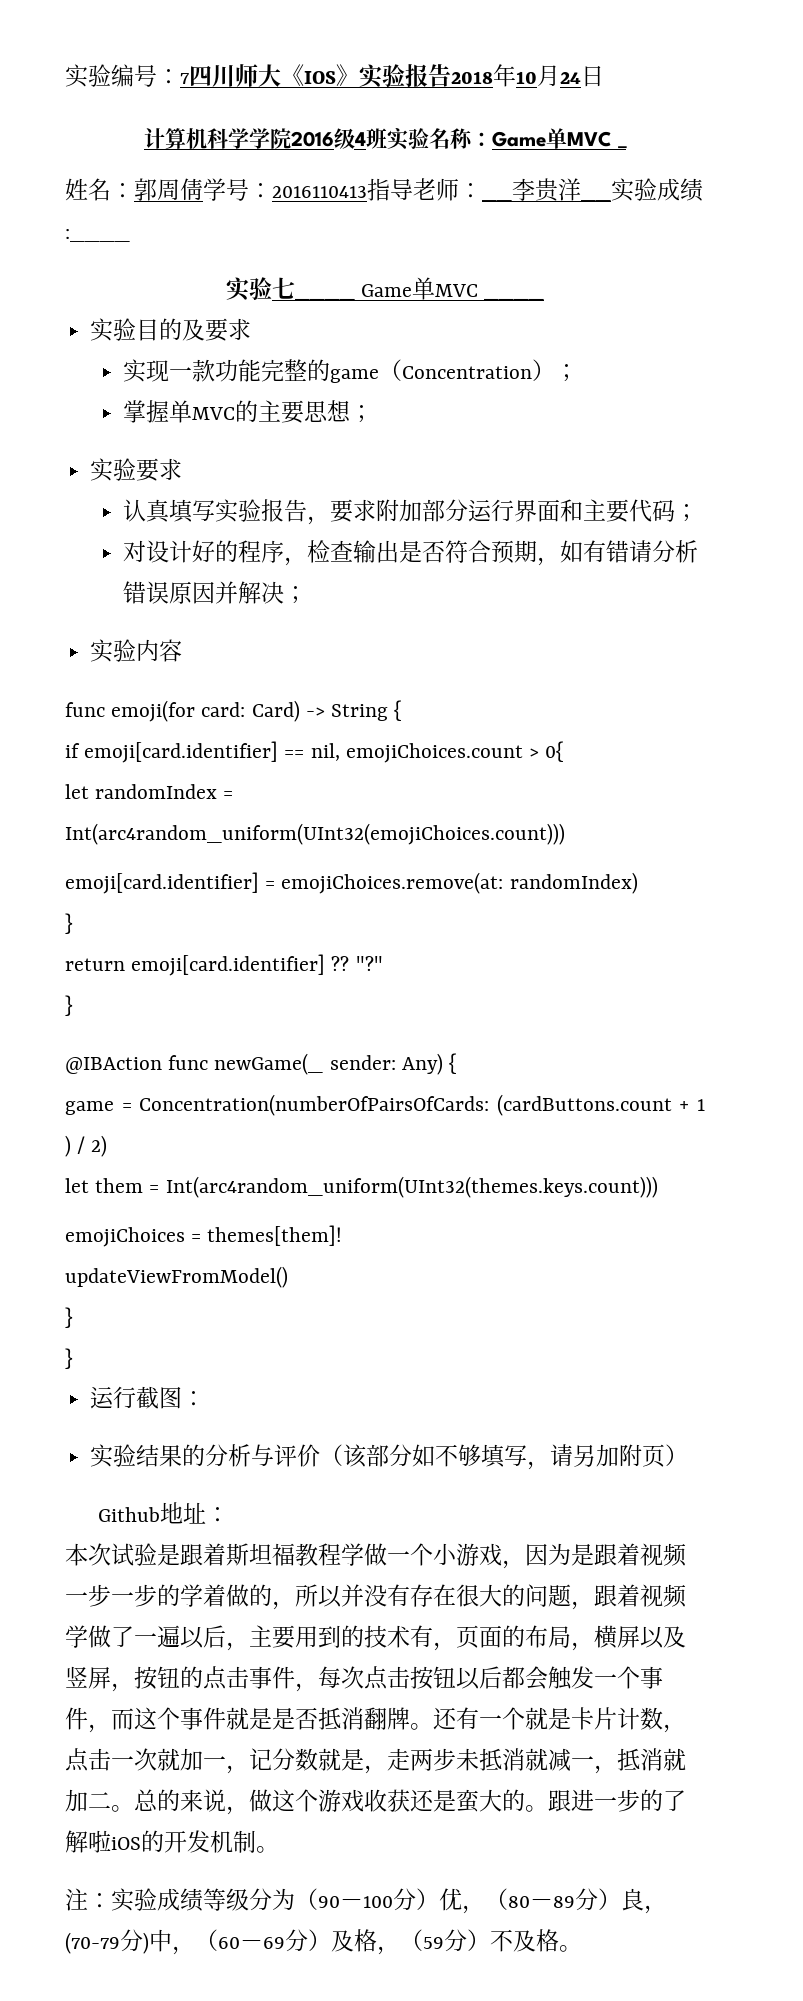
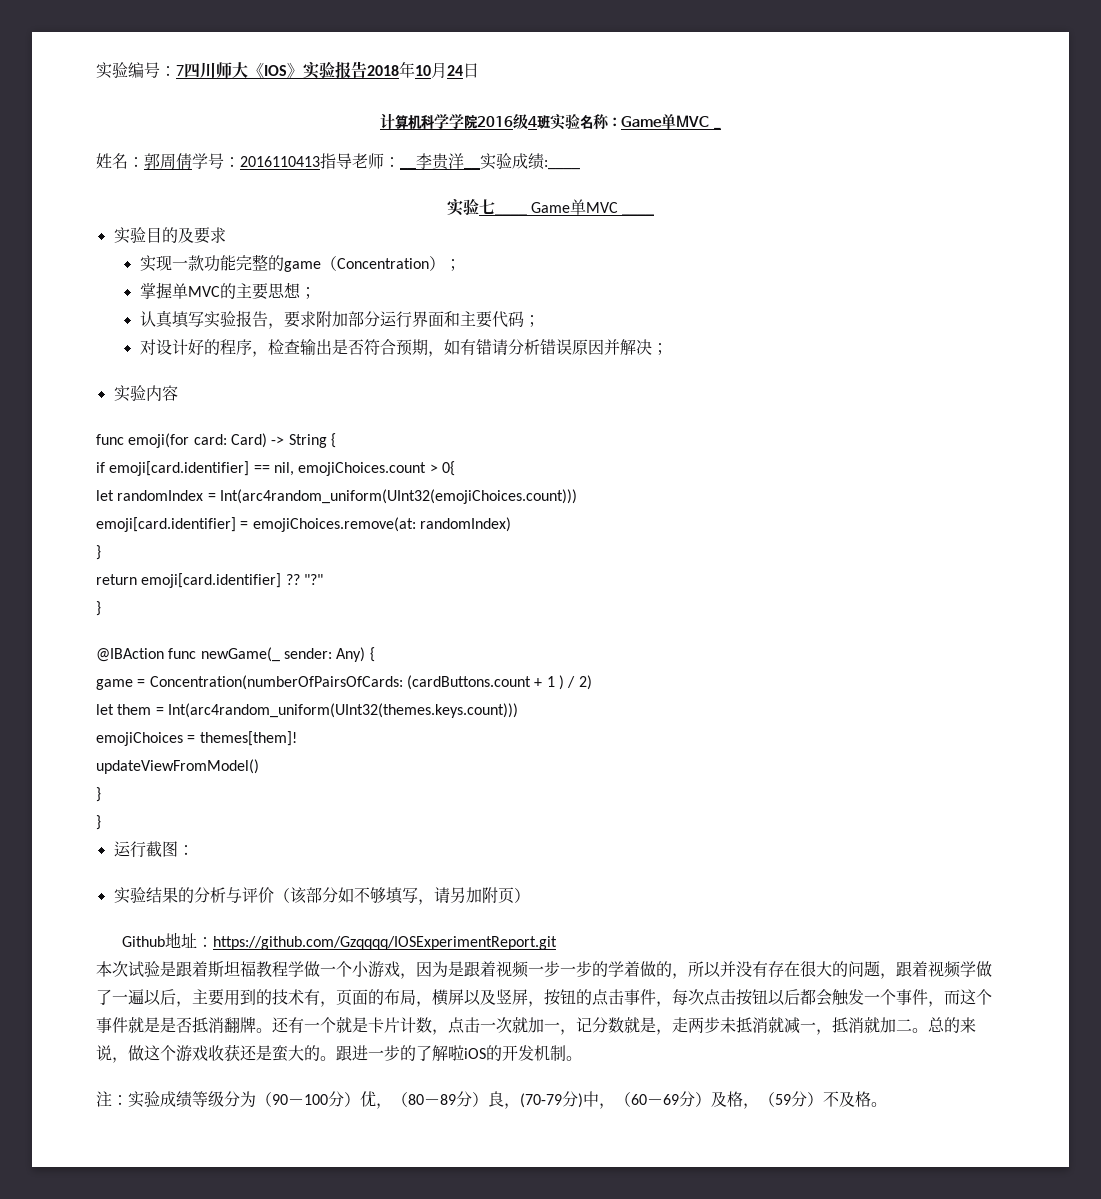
[90,458,183,482] // 实验要求 -> (316, 293) none
(230, 1514) none -> [212,936,557,950] https://github.com/Gzqqqq/IOSExperimentReport.git

